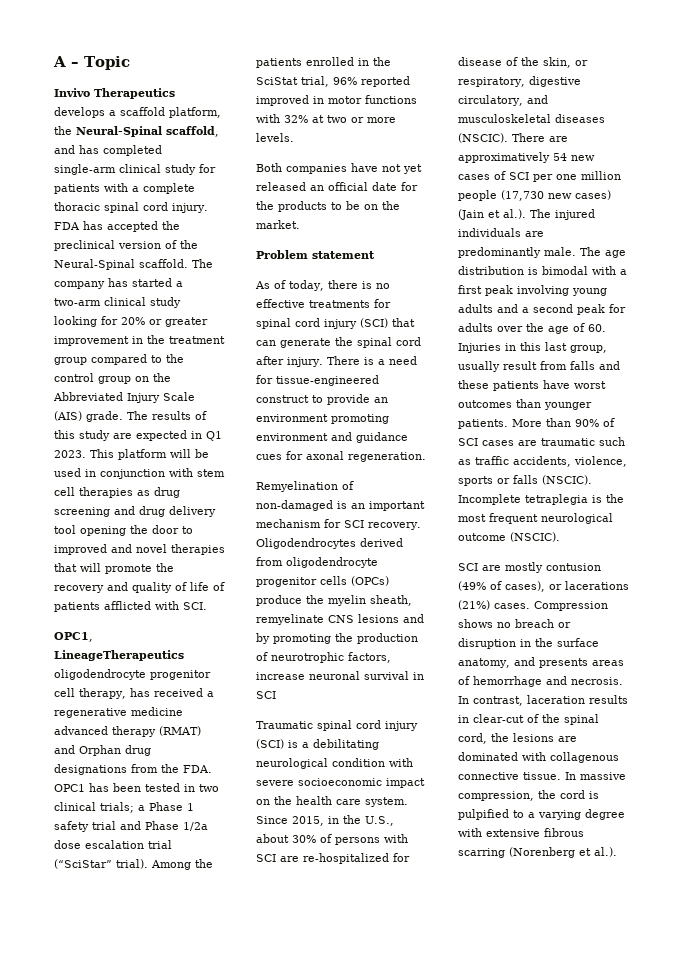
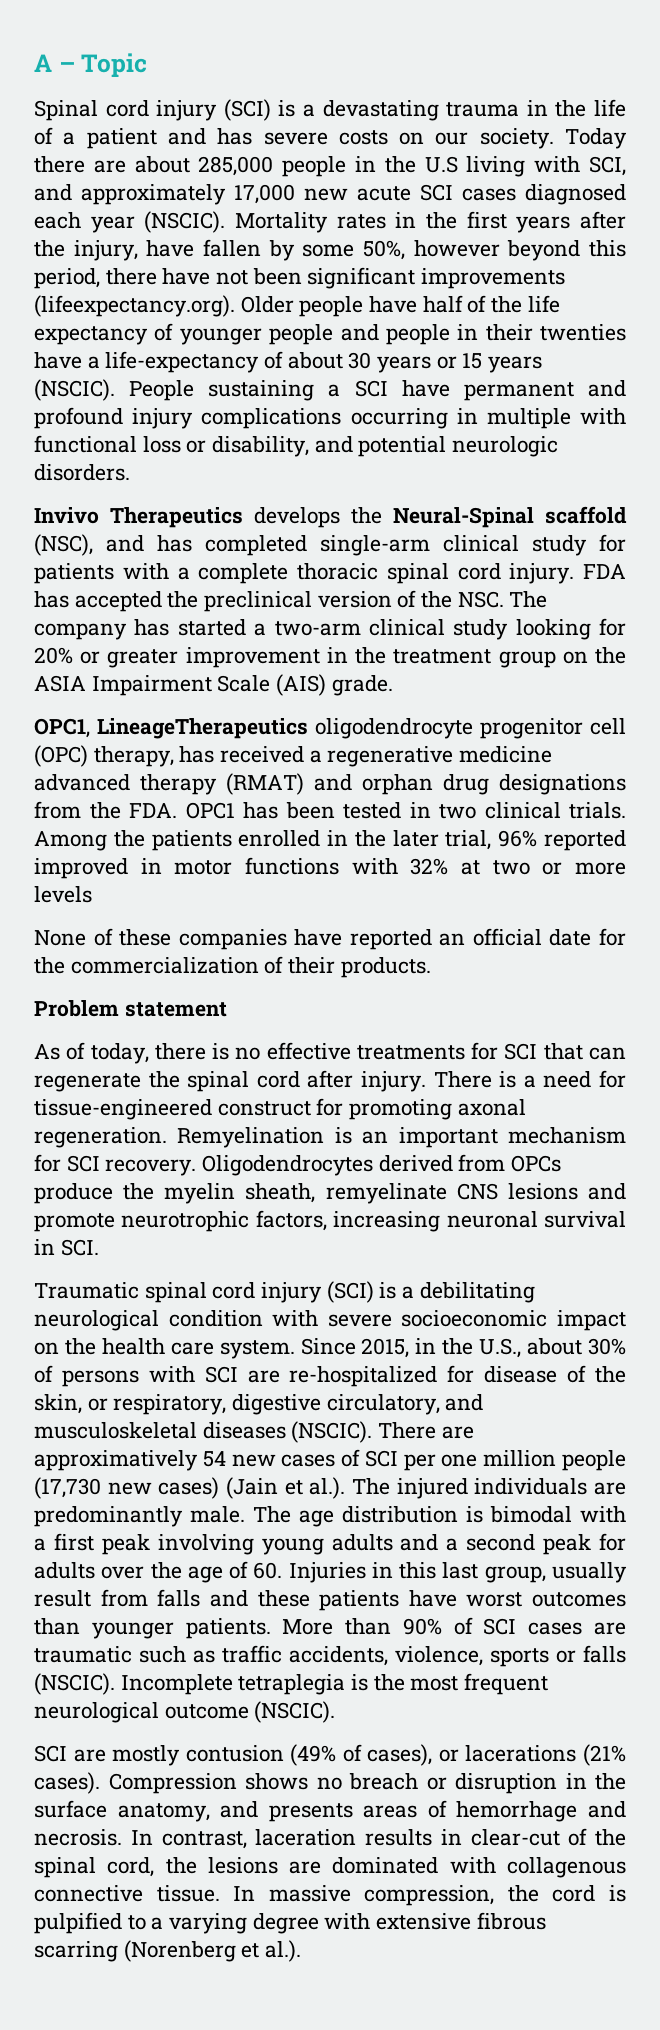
[54,88,175,99] [54,107,221,118] [54,126,219,137] Invivo Therapeutics develops a scaffold platform, the Neural-Spinal scaffold, -> [34,99,627,121] [34,127,627,149] [34,156,626,177] [34,184,626,205] [34,211,627,233] [34,239,626,261] [34,267,566,289] [34,295,560,317] [34,323,626,345] [34,351,543,373] [34,379,626,401] [34,407,627,429] [34,435,559,457] [34,464,130,481] [34,506,627,528] [34,534,93,556] Spinal cord injury (SCI) is a devastating trauma in the life of a patient and has severe costs on our society. Today there are about 285,000 people in the U.S living with SCI, and approximately 17,000 new acute SCI cases diagnosed each year (NSCIC). Mortality rates in the first years after the injury, have fallen by some 50%, however beyond this period, there have not been significant improvements (lifeexpectancy.org). Older people have half of the life expectancy of younger people and people in their twenties have a life-expectancy of about 30 years or 15 years (NSCIC). People sustaining a SCI have permanent and profound injury complications occurring in multiple with functional loss or disability, and potential neurologic disorders. // Invivo Therapeutics develops the Neural-Spinal scaffold (NSC),
[54,259,188,270] Neural-Spinal scaffold. -> [457,591,504,608] NSC.
[91,354,184,365] [54,373,171,384] [53,392,195,403] [54,411,207,422] [54,430,222,441] [54,449,209,460] [54,468,225,479] [54,487,180,498] [54,506,216,517] [54,525,193,536] [54,544,225,555] [54,563,174,574] [54,582,225,593] [54,601,207,612] compared to the control group on the Abbreviated Injury Scale (AIS) grade. The results of this study are expected in Q1 2023. This platform will be used in conjunction with stem cell therapies as drug screening and drug delivery tool opening the door to improved and novel therapies that will promote the recovery and quality of life of patients afflicted with SCI. -> [562,647,626,664] [34,674,393,696] on the ASIA Impairment Scale (AIS) grade.
(75, 692) none -> [34,745,88,767] (OPC)
[79,745,121,756] Orphan -> [362,774,433,795] orphan
[100,802,194,813] [54,821,208,832] [54,840,172,849] [54,859,148,869] trials; a Phase 1 safety trial and Phase 1/2a dose escalation trial (“SciStar” trial). -> [569,802,626,819] trials.
[256,77,298,85] SciStat -> [392,830,439,847] later
[256,133,294,142] [256,163,422,174] [256,182,306,191] levels. // Both companies have not yet released -> [34,886,92,903] [34,928,432,950] levels // None of these companies have reported
[278,201,400,212] [256,220,300,229] products to be on the market. -> [70,956,431,978] commercialization of their products.
[256,318,388,329] spinal cord injury (SCI) -> [504,1043,538,1060] SCI
[280,338,331,348] generate -> [34,1073,141,1092] regenerate
[312,394,388,405] [256,414,389,424] [256,432,408,443] [256,451,303,460] to provide an environment promoting environment and guidance cues for -> [316,1098,453,1120] for promoting
[256,481,354,492] [256,500,333,511] // Remyelination of non-damaged -> [177,1127,325,1148] Remyelination
[286,557,378,568] [256,576,389,587] oligodendrocyte progenitor cells (OPCs) -> [511,1155,562,1172] OPCs
[256,633,418,644] [256,652,268,661] by promoting the production of -> [34,1213,115,1232] promote
[256,672,305,680] increase -> [333,1211,441,1232] increasing
[256,691,276,699] SCI -> [60,1239,99,1256] SCI.
[458,600,530,610] (21%) cases. -> [582,1744,626,1766] [34,1772,100,1794] (21% cases).

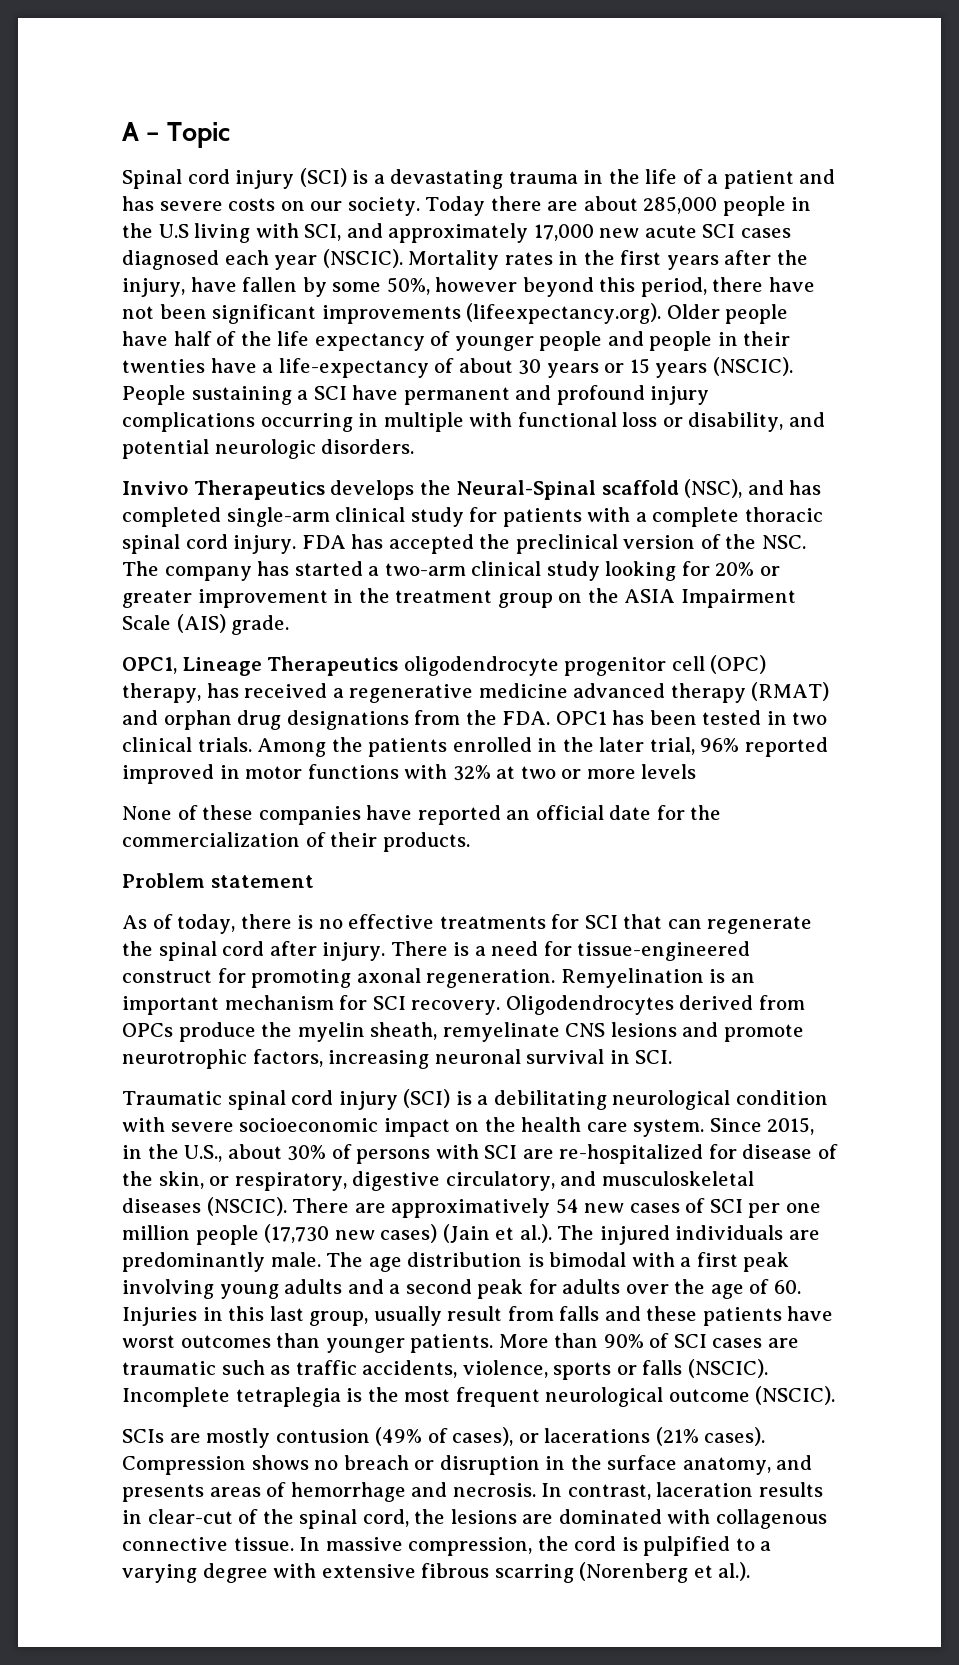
[97,718,308,739] LineageTherapeutics -> [182,656,399,676] Lineage Therapeutics
[34,1745,67,1762] SCI -> [122,1429,164,1443] SCIs

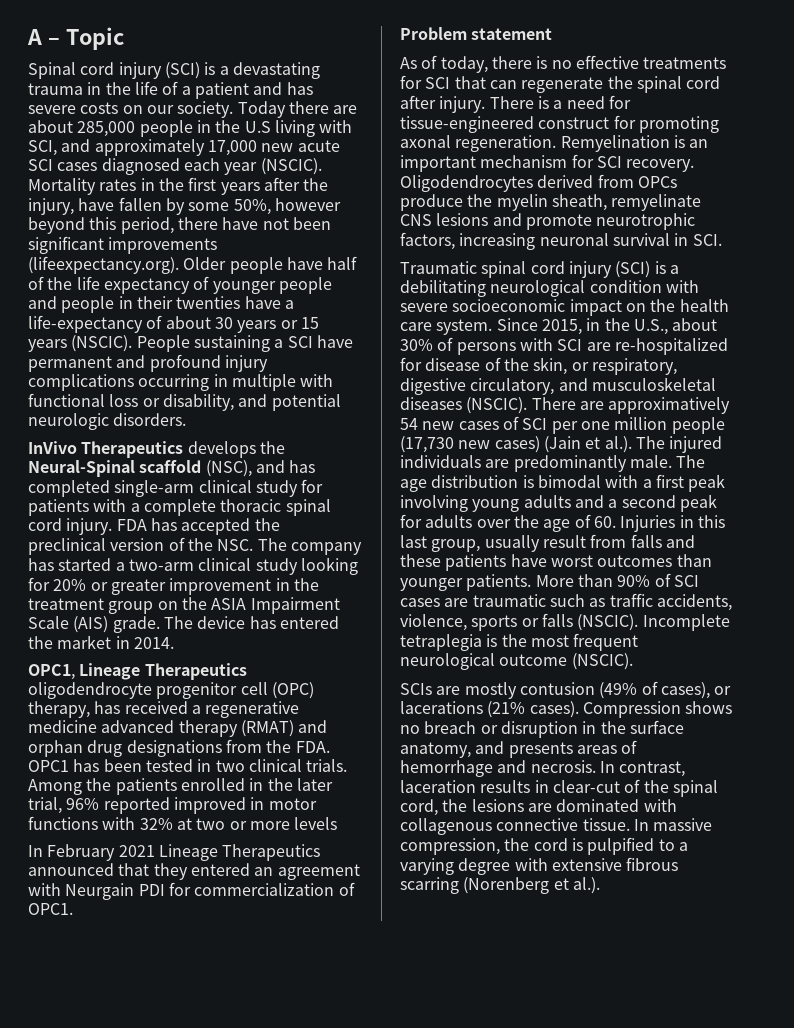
[122,481,188,495] Invivo -> [28,441,77,454] InVivo
(290, 625) none -> [163,616,339,629] [28,635,174,649] The device has entered the market in 2014.
[122,805,722,825] [122,832,470,852] None of these companies have reported an official date for the commercialization of their products. -> [28,844,321,861] [28,863,360,880] [28,882,355,900] [28,903,73,915] In February 2021 Lineage Therapeutics announced that they entered an agreement with Neurgain PDI for commercialization of OPC1.

